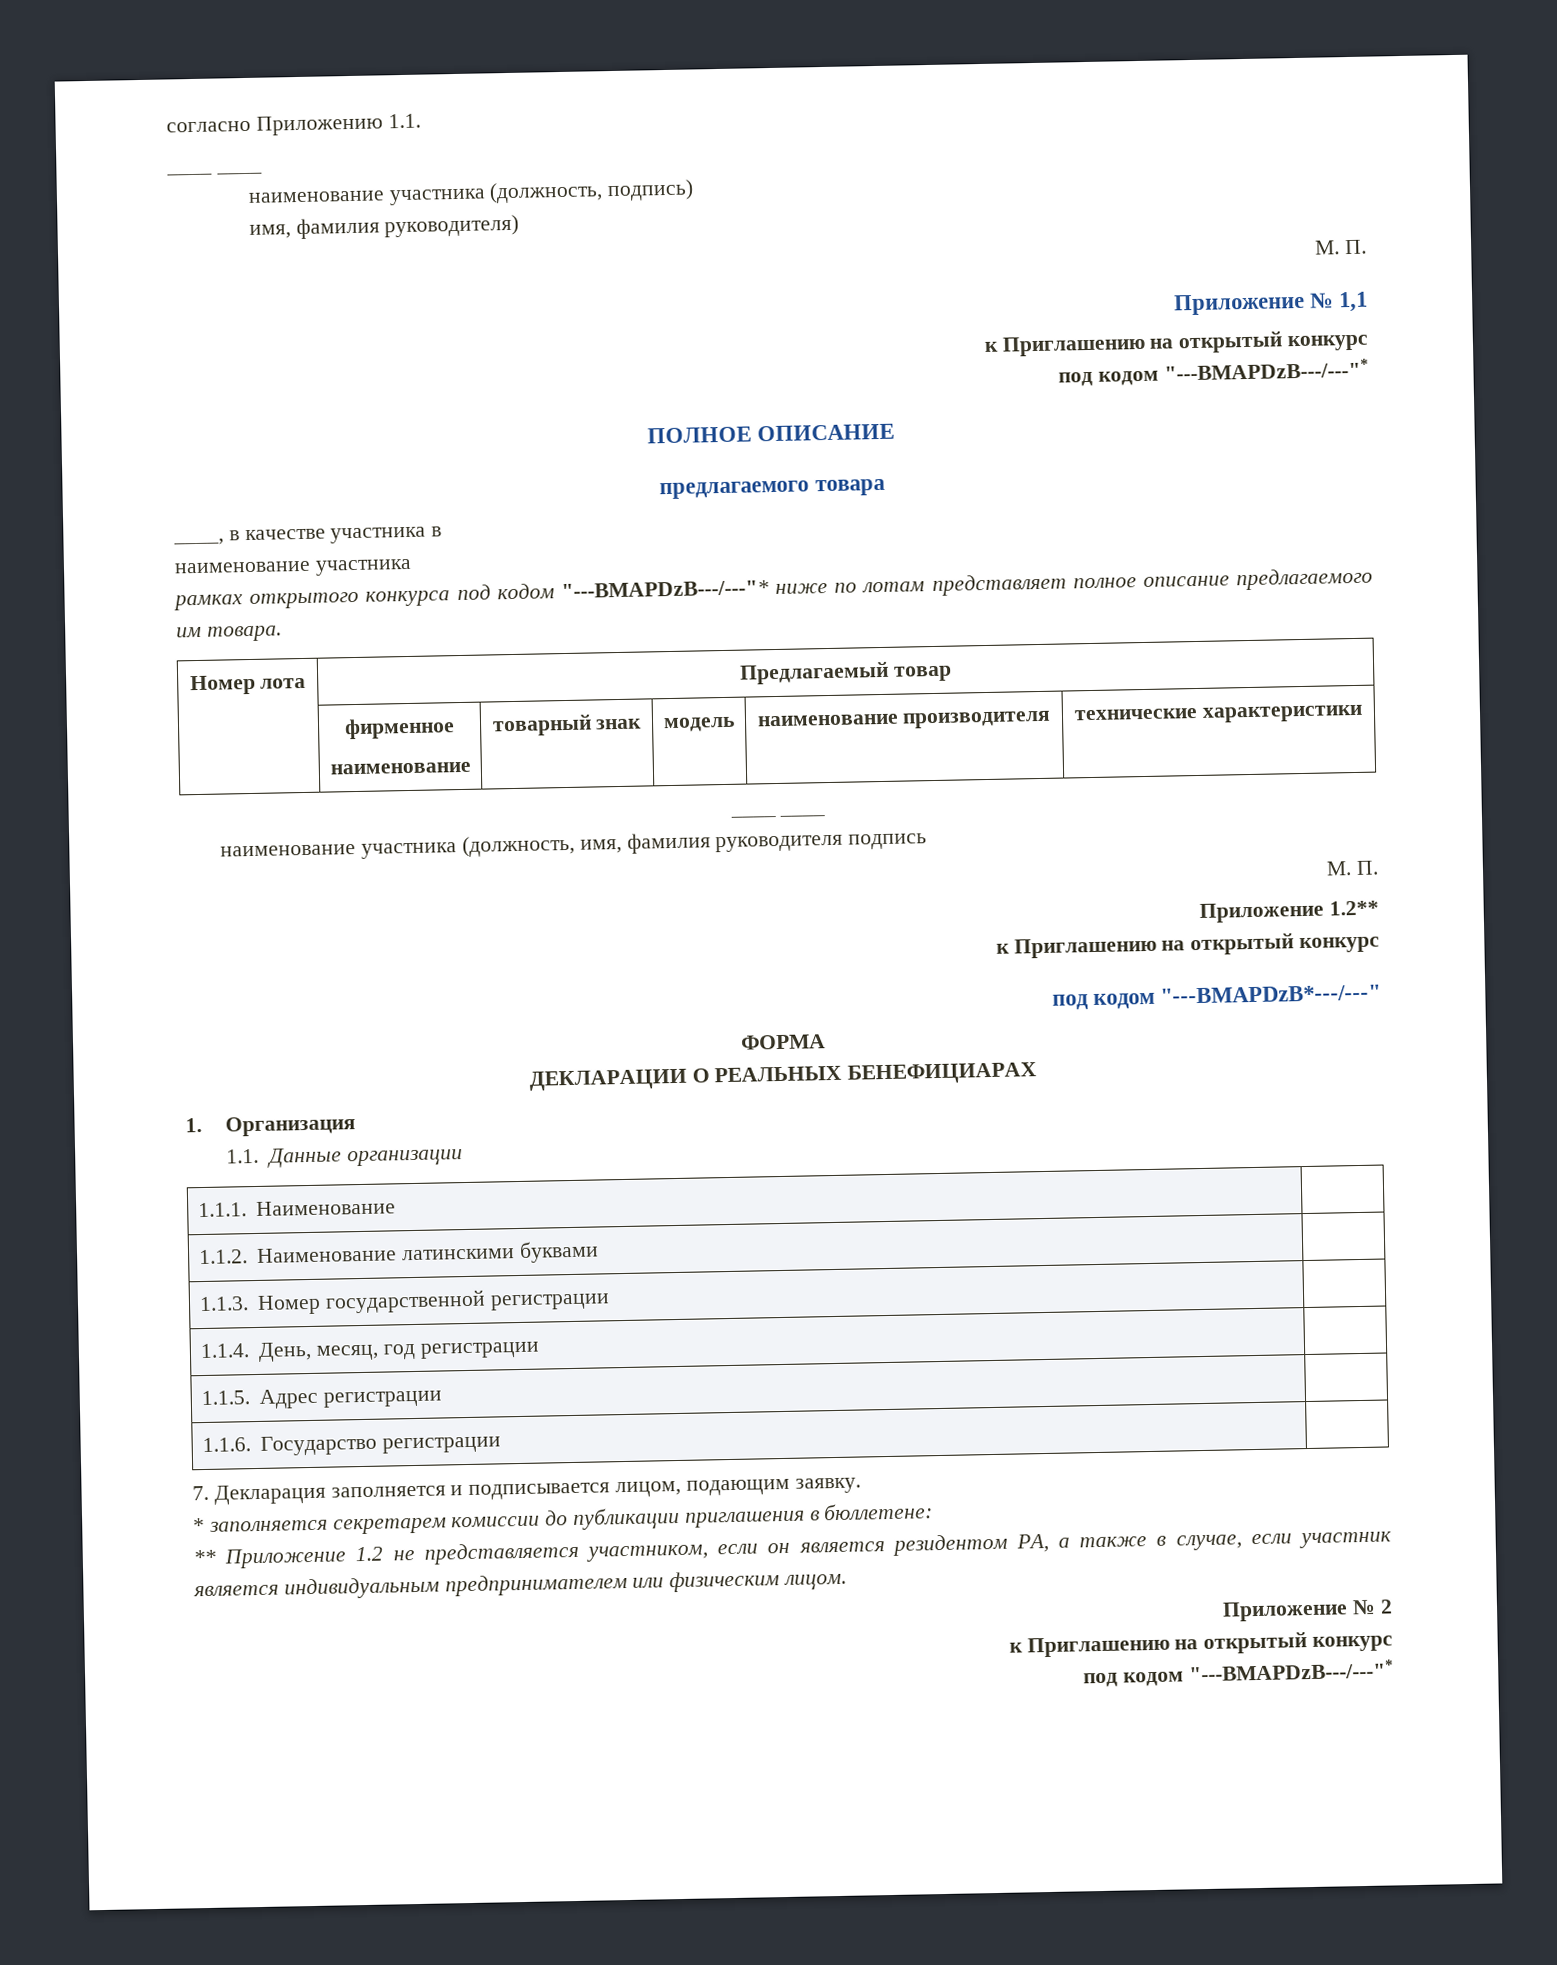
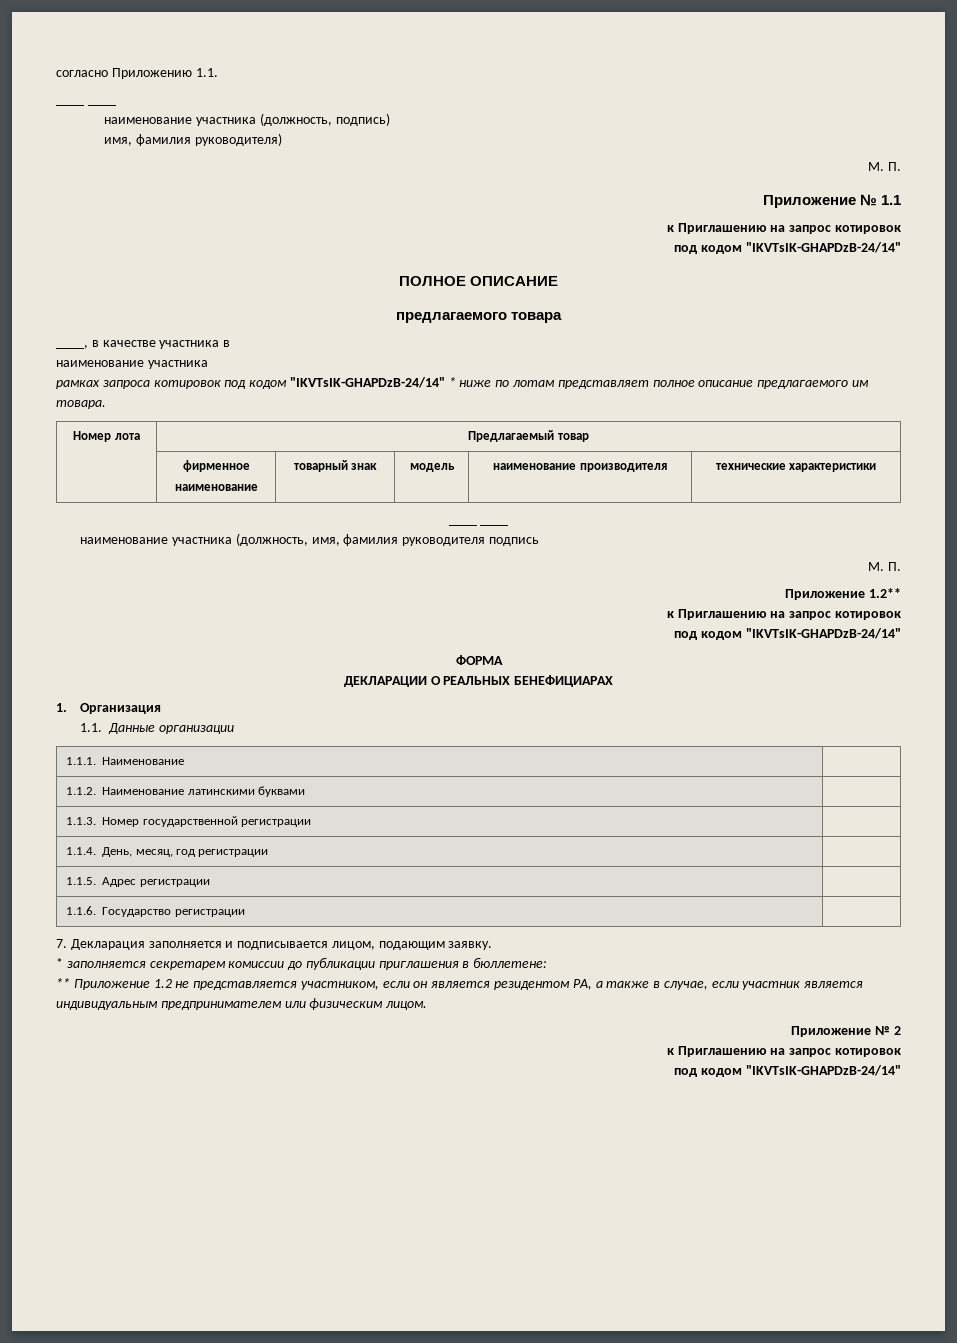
[1338,291,1368,313] [983,331,1369,357] [1058,358,1369,387] 1,1 // к Приглашению на открытый конкурс // под кодом "---BMAPDzB---/---"* -> [880,195,901,205] [666,223,901,234] [674,242,901,254] 1.1 // к Приглашению на запрос котировок // под кодом "IKVTsIK-GHAPDzB-24/14"
[249,580,769,609] открытого конкурса под кодом "---BMAPDzB---/---"* -> [102,377,456,389] запроса котировок под кодом "IKVTsIK-GHAPDzB-24/14" *
[1190,933,1380,956] [1051,984,1381,1010] открытый конкурс // под кодом "---BMAPDzB*---/---" -> [789,611,901,620] [674,628,901,640] запрос котировок // под кодом "IKVTsIK-GHAPDzB-24/14"
[1203,1632,1393,1655] [1083,1659,1394,1688] открытый конкурс // под кодом "---BMAPDzB---/---"* -> [789,1048,901,1057] [674,1065,901,1077] запрос котировок // под кодом "IKVTsIK-GHAPDzB-24/14"

